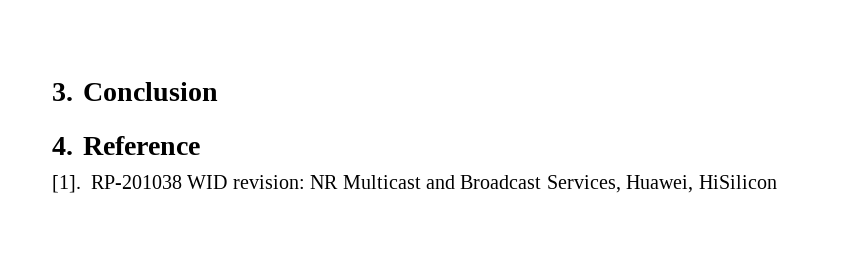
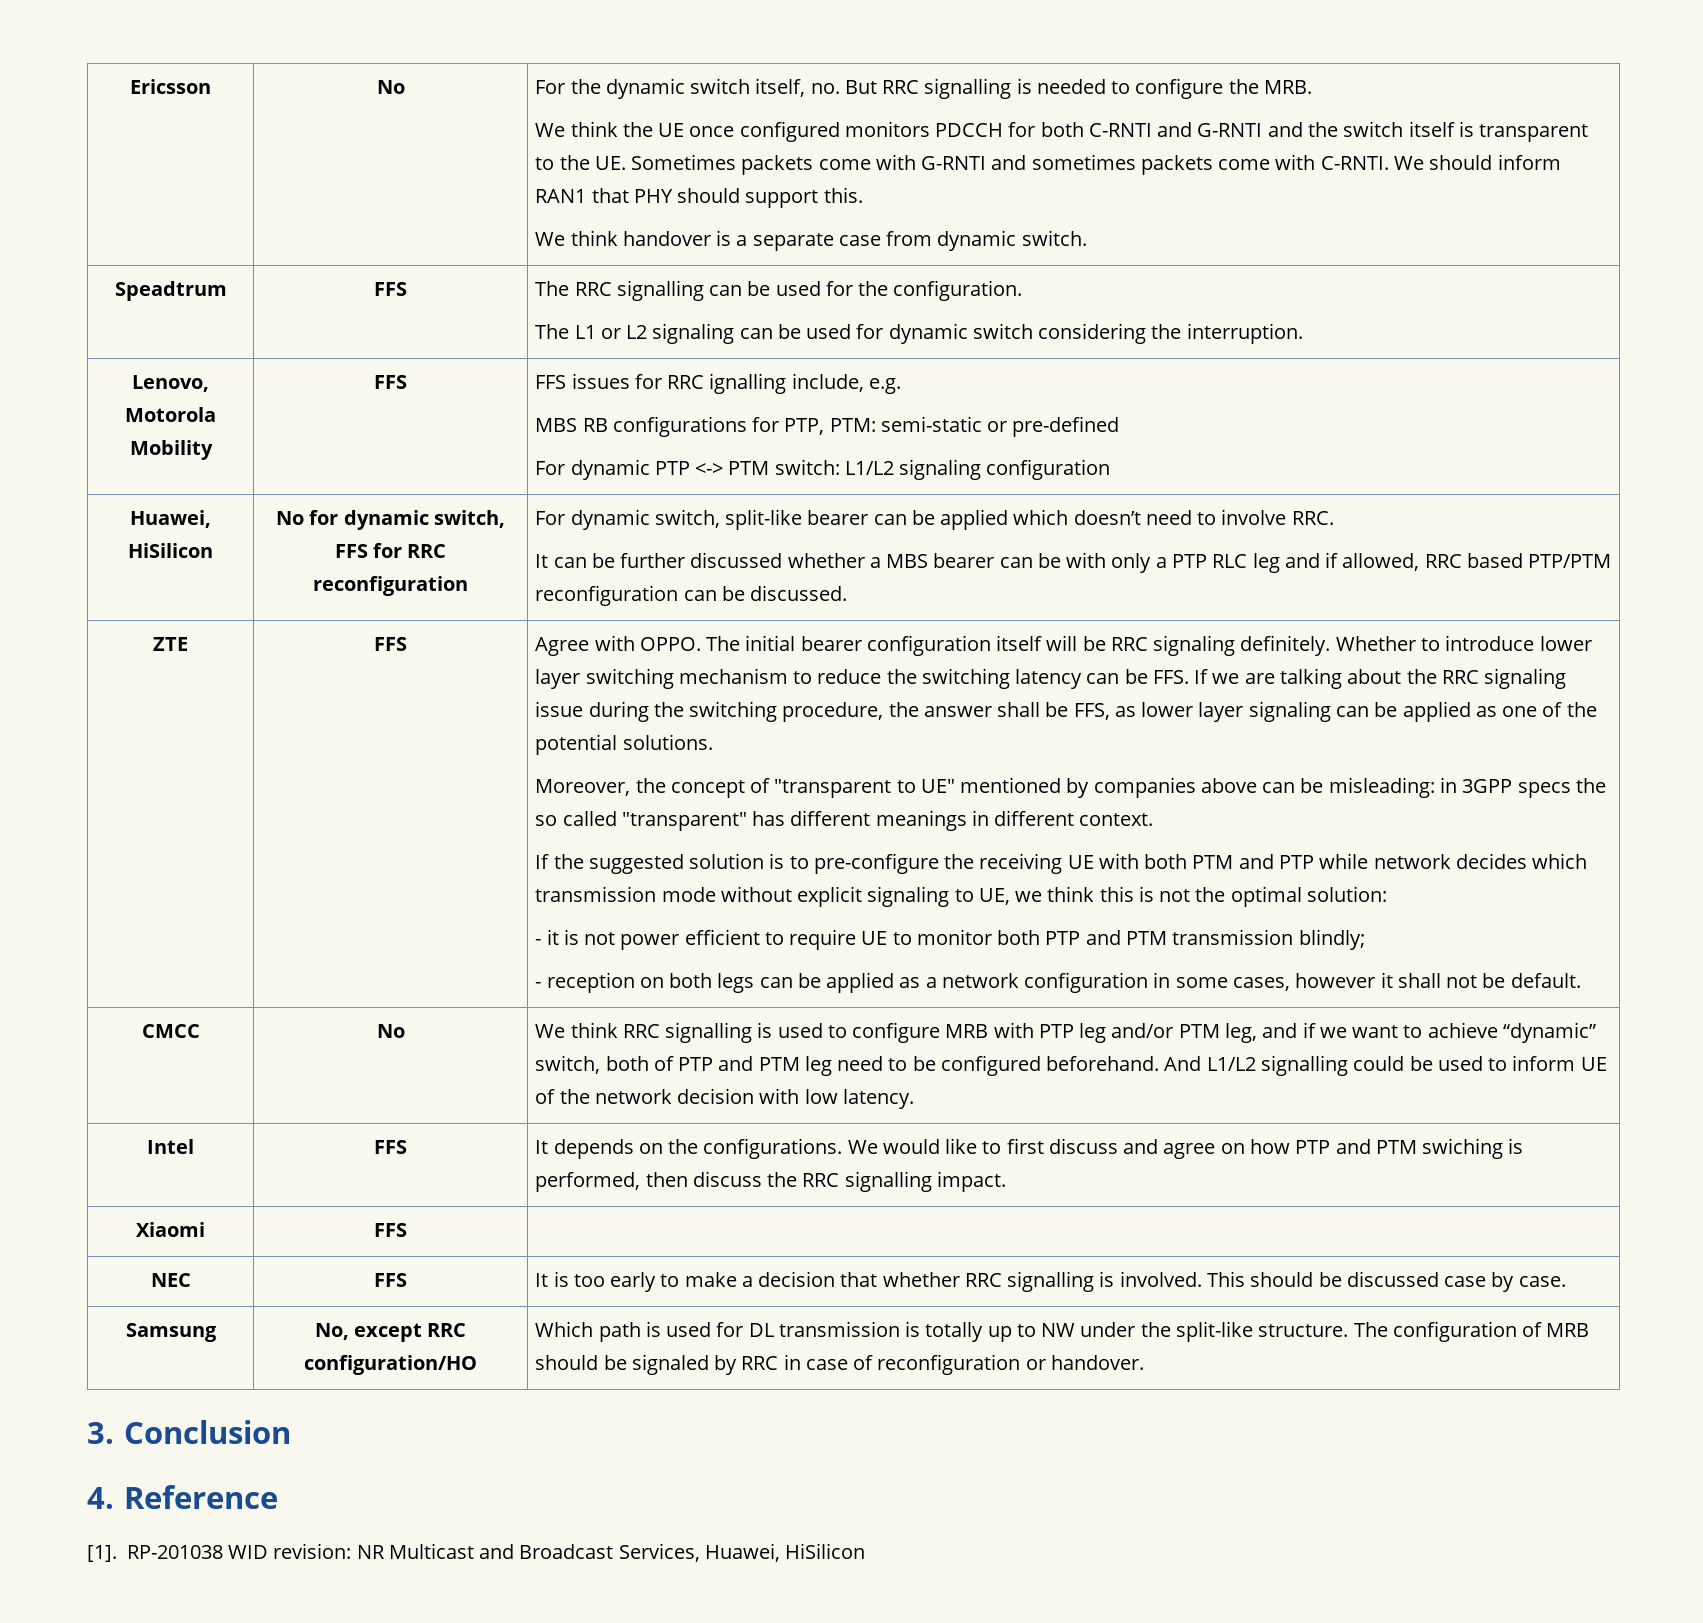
(52, 92) none -> [130,79,211,94] [376,80,405,94] [535,78,1313,99] [535,121,1589,142] [535,154,1561,175] [535,187,863,208] [535,230,1087,251] [114,281,227,301] [374,282,408,296] [535,280,1023,301] [535,323,1303,344] [132,375,209,392] [125,407,216,422] [129,440,213,460] [374,375,408,389] [535,373,901,394] [535,416,1120,437] [535,459,1111,480] [130,510,211,528] [128,543,213,558] [276,510,505,530] [334,543,447,558] [313,576,468,596] [535,509,1334,530] [535,552,1612,573] [535,585,848,606] [153,637,188,651] [374,637,408,651] [535,635,1592,656] [535,668,1567,689] [535,701,1597,722] [535,734,713,755] [535,777,1606,798] [535,810,1154,831] [535,853,1588,874] [535,886,1388,907] [535,929,1365,950] [535,972,1581,993] [141,1024,200,1038] [376,1024,405,1038] [535,1022,1596,1043] [535,1055,1607,1076] [535,1088,914,1109] [147,1139,194,1154] [374,1140,408,1154] [535,1138,1524,1159] [535,1171,1006,1192] [136,1222,205,1237] [374,1223,408,1237] [150,1273,191,1287] [374,1273,408,1287] [535,1271,1566,1292] [125,1323,217,1342] [314,1323,467,1342] [304,1355,477,1375] [535,1321,1590,1342] [535,1354,1144,1375] Ericsson | No | For the dynamic switch itself, no. But RRC signalling is needed to configure the MRB. // We think the UE once configured monitors PDCCH for both C-RNTI and G-RNTI and the switch itself is transparent to the UE. Sometimes packets come with G-RNTI and sometimes packets come with C-RNTI. We should inform RAN1 that PHY should support this. // We think handover is a separate case from dynamic switch. // Speadtrum | FFS | The RRC signalling can be used for the configuration. // The L1 or L2 signaling can be used for dynamic switch considering the interruption. // Lenovo, Motorola Mobility | FFS | FFS issues for RRC ignalling include, e.g. // MBS RB configurations for PTP, PTM: semi-static or pre-defined // For dynamic PTP <-> PTM switch: L1/L2 signaling configuration // Huawei, HiSilicon | No for dynamic switch, FFS for RRC reconfiguration | For dynamic switch, split-like bearer can be applied which doesn’t need to involve RRC. // It can be further discussed whether a MBS bearer can be with only a PTP RLC leg and if allowed, RRC based PTP/PTM reconfiguration can be discussed. // ZTE | FFS | Agree with OPPO. The initial bearer configuration itself will be RRC signaling definitely. Whether to introduce lower layer switching mechanism to reduce the switching latency can be FFS. If we are talking about the RRC signaling issue during the switching procedure, the answer shall be FFS, as lower layer signaling can be applied as one of the potential solutions. // Moreover, the concept of "transparent to UE" mentioned by companies above can be misleading: in 3GPP specs the so called "transparent" has different meanings in different context. // If the suggested solution is to pre-configure the receiving UE with both PTM and PTP while network decides which transmission mode without explicit signaling to UE, we think this is not the optimal solution: // - it is not power efficient to require UE to monitor both PTP and PTM transmission blindly; // - reception on both legs can be applied as a network configuration in some cases, however it shall not be default. // CMCC | No | We think RRC signalling is used to configure MRB with PTP leg and/or PTM leg, and if we want to achieve “dynamic” switch, both of PTP and PTM leg need to be configured beforehand. And L1/L2 signalling could be used to inform UE of the network decision with low latency. // Intel | FFS | It depends on the configurations. We would like to first discuss and agree on how PTP and PTM swiching is performed, then discuss the RRC signalling impact. // Xiaomi | FFS | // NEC | FFS | It is too early to make a decision that whether RRC signalling is involved. This should be discussed case by case. // Samsung | No, except RRC configuration/HO | Which path is used for DL transmission is totally up to NW under the split-like structure. The configuration of MRB should be signaled by RRC in case of reconfiguration or handover. //

